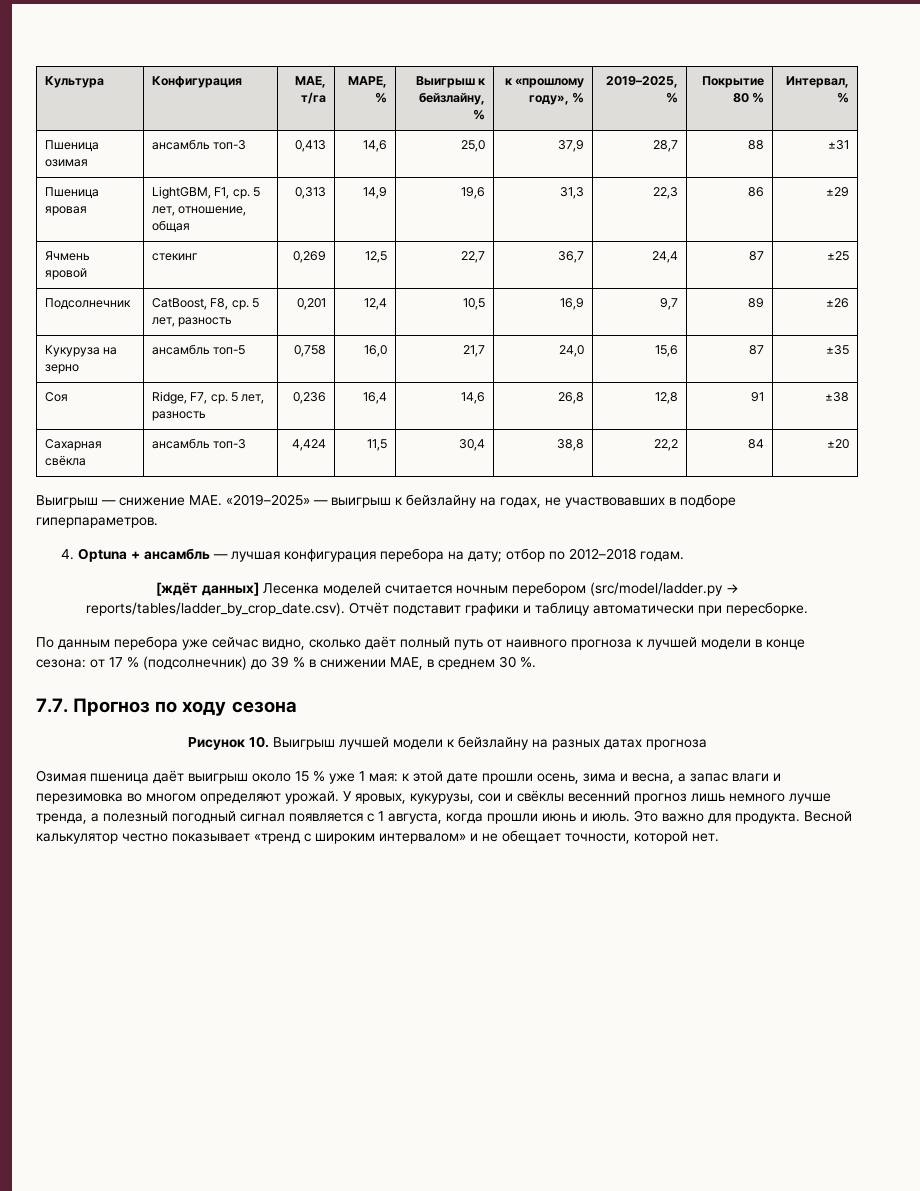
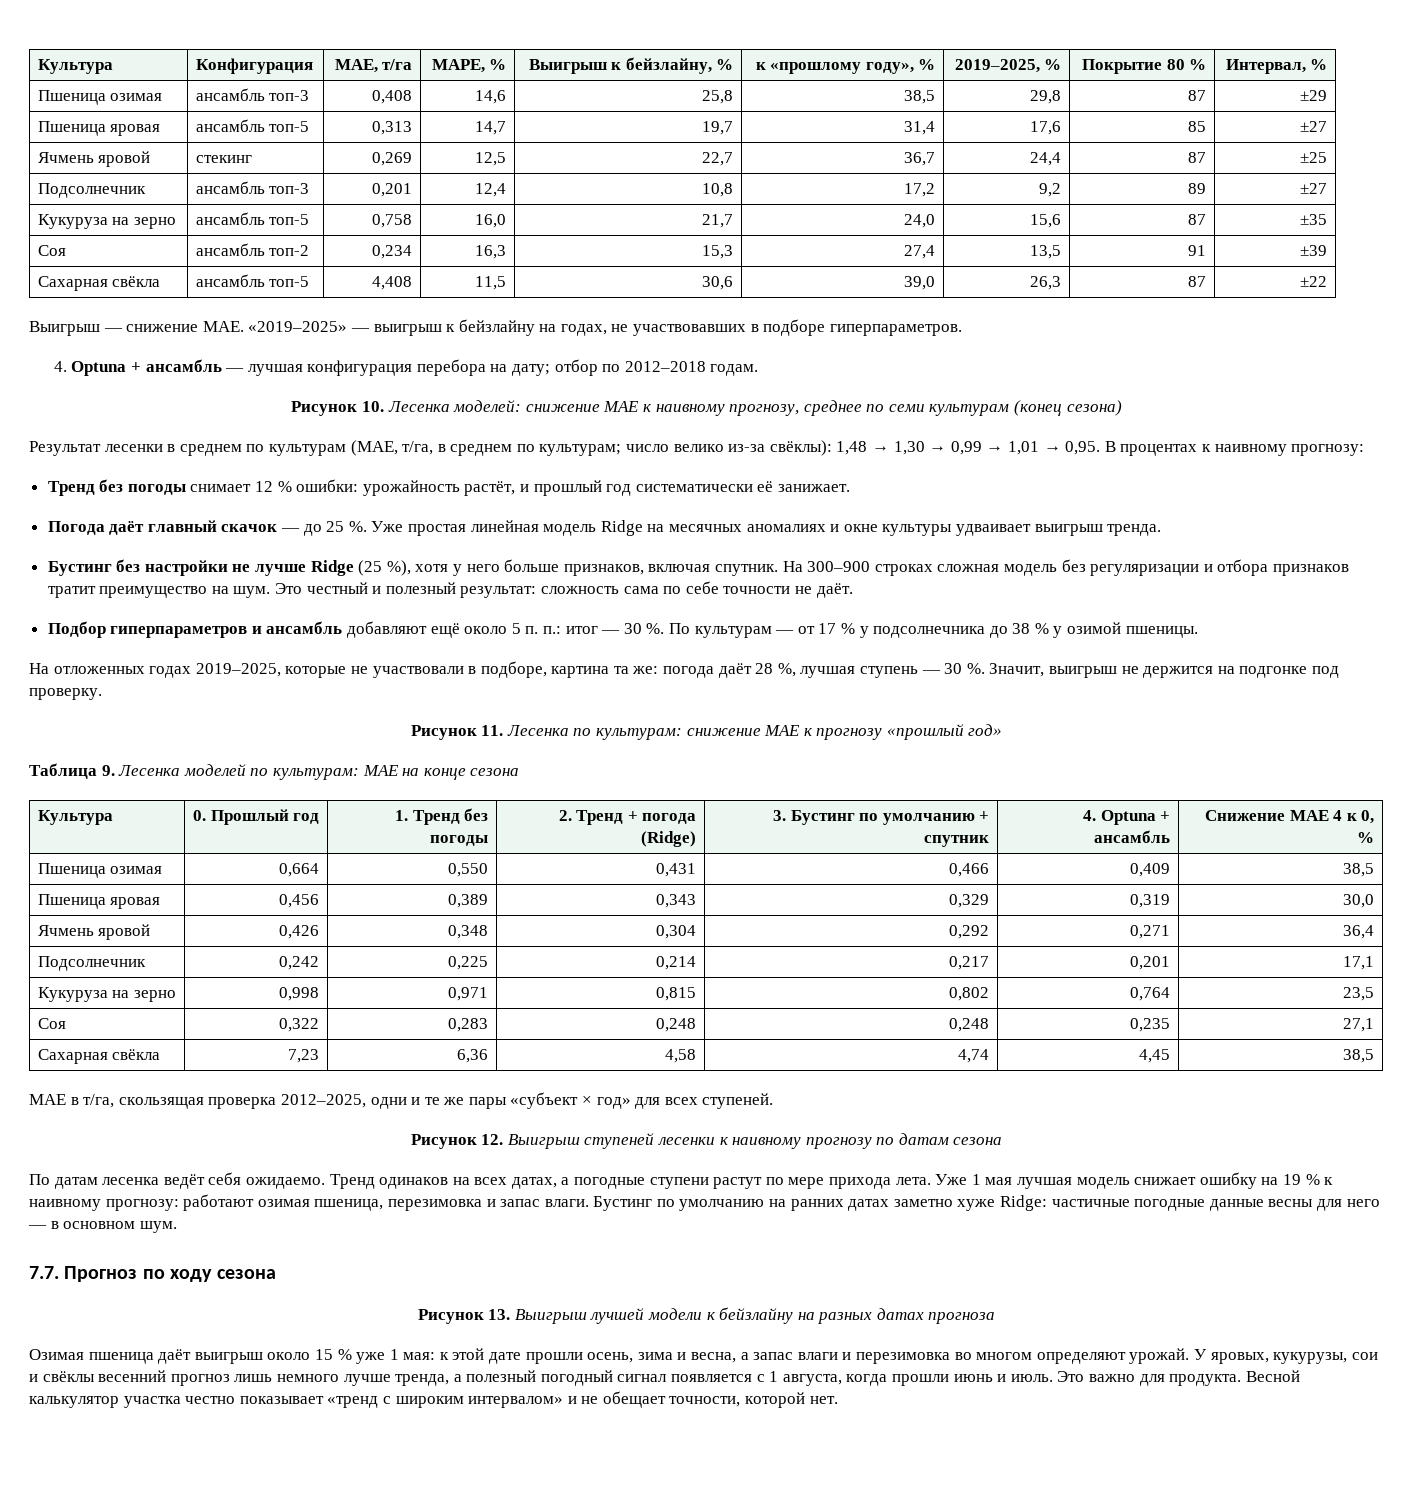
[295,140,327,152] [363,140,388,152] [461,140,486,152] [558,140,585,152] [653,140,679,152] [748,140,765,150] [828,140,850,150] [44,187,99,199] [44,206,87,216] [151,186,261,199] [151,206,247,216] [151,220,190,232] [295,187,327,199] [363,187,388,199] [461,187,486,199] [560,187,585,199] [653,187,679,199] [748,187,765,197] [826,187,850,197] 0,413 | 14,6 | 25,0 | 37,9 | 28,7 | 88 | ±31 // Пшеница яровая | LightGBM, F1, ср. 5 лет, отношение, общая | 0,313 | 14,9 | 19,6 | 31,3 | 22,3 | 86 | ±29 -> [372,90,413,104] [475,90,507,104] [702,90,734,104] [904,90,936,104] [1030,90,1062,104] [1188,90,1207,101] [1300,90,1328,101] [37,121,161,136] [195,119,310,132] [372,121,413,135] [475,121,507,135] [702,121,734,135] [904,121,936,135] [1030,121,1062,135] [1188,121,1207,132] [1300,121,1328,132] 0,408 | 14,6 | 25,8 | 38,5 | 29,8 | 87 | ±29 // Пшеница яровая | ансамбль топ-5 | 0,313 | 14,7 | 19,7 | 31,4 | 17,6 | 85 | ±27
[151,298,260,310] [151,317,233,327] CatBoost, F8, ср. 5 лет, разность -> [195,181,310,194] ансамбль топ-3
[463,298,486,310] [560,298,585,310] [660,298,679,310] 10,5 | 16,9 | 9,7 -> [702,183,734,197] [904,183,936,197] [1039,183,1062,197] 10,8 | 17,2 | 9,2
[826,298,850,308] ±26 -> [1300,183,1328,194] ±27
[151,391,265,404] [151,411,206,421] [293,392,327,404] [363,392,388,404] [461,392,486,404] [558,392,585,404] [655,392,679,404] Ridge, F7, ср. 5 лет, разность | 0,236 | 16,4 | 14,6 | 26,8 | 12,8 -> [195,243,310,256] [372,245,413,259] [475,245,507,259] [702,245,734,259] [904,245,936,259] [1030,245,1062,259] ансамбль топ-2 | 0,234 | 16,3 | 15,3 | 27,4 | 13,5
[825,392,850,402] ±38 -> [1300,245,1328,256] ±39
[213,439,247,449] [292,439,327,451] топ-3 | 4,424 -> [269,276,310,287] [372,276,413,290] топ-5 | 4,408
[459,439,486,451] [557,439,585,451] [654,439,679,451] [748,439,765,449] [827,439,850,449] 30,4 | 38,8 | 22,2 | 84 | ±20 -> [702,276,734,290] [904,276,936,290] [1030,276,1062,290] [1188,276,1207,287] [1300,276,1328,287] 30,6 | 39,0 | 26,3 | 87 | ±22
[155,582,739,596] [86,602,808,616] [36,636,805,650] [36,656,536,670] [ждёт данных] Лесенка моделей считается ночным перебором (src/model/ladder.py → reports/tables/ladder_by_crop_date.csv). Отчёт подставит графики и таблицу автоматически при пересборке. // По данным перебора уже сейчас видно, сколько даёт полный путь от наивного прогноза к лучшей модели в конце сезона: от 17 % (подсолнечник) до 39 % в снижении MAE, в среднем 30 %. -> [291,400,1122,416] [29,440,1365,456] [47,479,850,496] [47,520,1162,536] [47,559,1349,576] [47,581,853,598] [47,621,1198,638] [29,661,1339,678] [29,688,102,700] [410,724,1003,740] [29,763,520,780] [37,810,113,825] [193,809,320,825] [395,808,489,825] [430,835,489,846] [558,810,697,825] [641,831,697,847] [773,810,990,825] [924,835,990,847] [1083,810,1171,825] [1094,830,1171,843] [1205,810,1375,824] [1357,832,1375,843] [37,863,163,878] [279,863,320,877] [448,863,489,877] [656,863,697,877] [949,863,990,877] [1130,863,1171,877] [1343,863,1375,877] [37,894,161,909] [279,894,320,908] [448,894,489,908] [656,894,697,908] [949,894,990,908] [1130,894,1171,908] [1343,894,1375,908] [37,924,151,940] [279,925,320,939] [448,925,489,939] [656,925,697,939] [949,925,990,939] [1130,925,1171,939] [1343,925,1375,939] [37,956,146,971] [279,956,320,970] [448,956,489,970] [656,956,697,970] [949,956,990,970] [1130,956,1171,970] [1343,956,1375,970] [37,987,176,1002] [279,987,320,1001] [448,987,489,1001] [656,987,697,1001] [949,987,990,1001] [1130,987,1171,1001] [1343,987,1375,1001] [37,1018,66,1029] [279,1018,320,1032] [448,1018,489,1032] [656,1018,697,1032] [949,1018,990,1032] [1130,1018,1171,1032] [1343,1018,1375,1032] [37,1049,161,1064] [288,1049,320,1063] [457,1049,489,1063] [665,1049,697,1063] [958,1049,990,1063] [1139,1049,1171,1063] [1343,1049,1375,1063] [29,1092,774,1109] [410,1133,1003,1149] [29,1172,1334,1189] [29,1194,1380,1211] [28,1221,177,1233] Рисунок 10. Лесенка моделей: снижение MAE к наивному прогнозу, среднее по семи культурам (конец сезона) // Результат лесенки в среднем по культурам (MAE, т/га, в среднем по культурам; число велико из-за свёклы): 1,48 → 1,30 → 0,99 → 1,01 → 0,95. В процентах к наивному прогнозу: // Тренд без погоды снимает 12 % ошибки: урожайность растёт, и прошлый год систематически её занижает. // Погода даёт главный скачок — до 25 %. Уже простая линейная модель Ridge на месячных аномалиях и окне культуры удваивает выигрыш тренда. // Бустинг без настройки не лучше Ridge (25 %), хотя у него больше признаков, включая спутник. На 300–900 строках сложная модель без регуляризации и отбора признаков тратит преимущество на шум. Это честный и полезный результат: сложность сама по себе точности не даёт. // Подбор гиперпараметров и ансамбль добавляют ещё около 5 п. п.: итог — 30 %. По культурам — от 17 % у подсолнечника до 38 % у озимой пшеницы. // На отложенных годах 2019–2025, которые не участвовали в подборе, картина та же: погода даёт 28 %, лучшая ступень — 30 %. Значит, выигрыш не держится на подгонке под проверку. // Рисунок 11. Лесенка по культурам: снижение MAE к прогнозу «прошлый год» // Таблица 9. Лесенка моделей по культурам: MAE на конце сезона // Культура | 0. Прошлый год | 1. Тренд без погоды | 2. Тренд + погода (Ridge) | 3. Бустинг по умолчанию + спутник | 4. Optuna + ансамбль | Снижение MAE 4 к 0, % // Пшеница озимая | 0,664 | 0,550 | 0,431 | 0,466 | 0,409 | 38,5 // Пшеница яровая | 0,456 | 0,389 | 0,343 | 0,329 | 0,319 | 30,0 // Ячмень яровой | 0,426 | 0,348 | 0,304 | 0,292 | 0,271 | 36,4 // Подсолнечник | 0,242 | 0,225 | 0,214 | 0,217 | 0,201 | 17,1 // Кукуруза на зерно | 0,998 | 0,971 | 0,815 | 0,802 | 0,764 | 23,5 // Соя | 0,322 | 0,283 | 0,248 | 0,248 | 0,235 | 27,1 // Сахарная свёкла | 7,23 | 6,36 | 4,58 | 4,74 | 4,45 | 38,5 // MAE в т/га, скользящая проверка 2012–2025, одни и те же пары «субъект × год» для всех ступеней. // Рисунок 12. Выигрыш ступеней лесенки к наивному прогнозу по датам сезона // По датам лесенка ведёт себя ожидаемо. Тренд одинаков на всех датах, а погодные ступени растут по мере прихода лета. Уже 1 мая лучшая модель снижает ошибку на 19 % к наивному прогнозу: работают озимая пшеница, перезимовка и запас влаги. Бустинг по умолчанию на ранних датах заметно хуже Ridge: частичные погодные данные весны для него — в основном шум.
[248,736,269,748] 10. -> [488,1309,511,1320] 13.
(118, 838) none -> [123,1396,181,1408] участка

